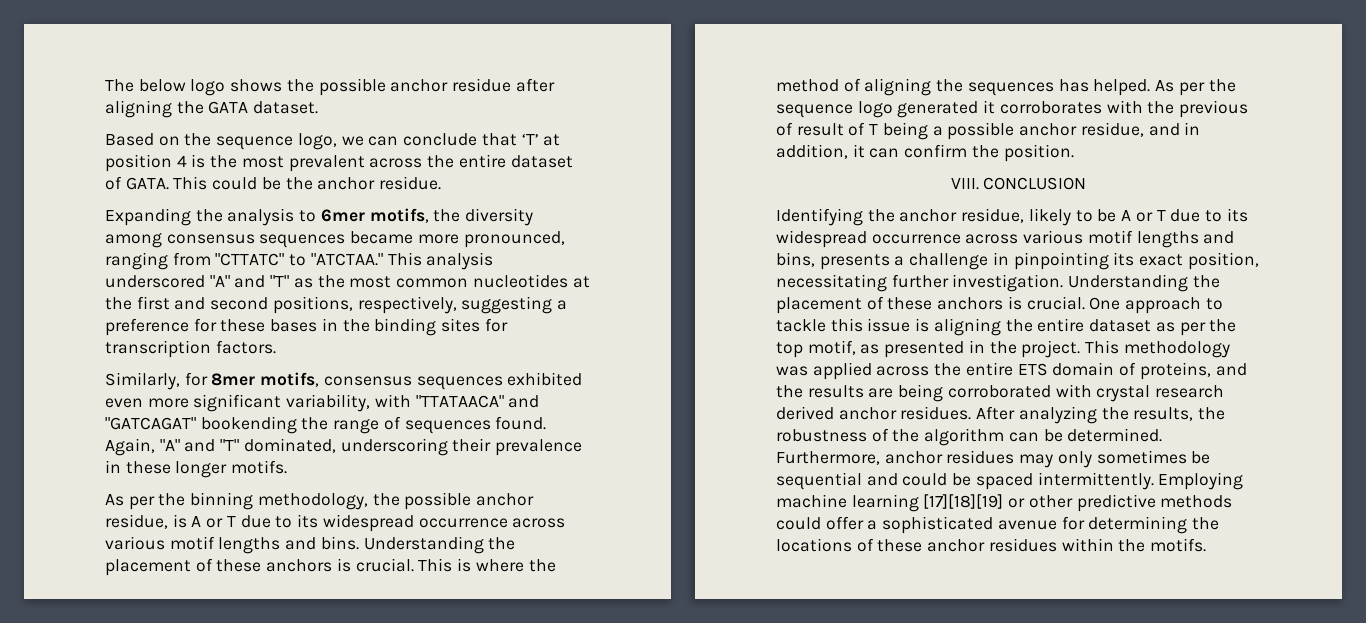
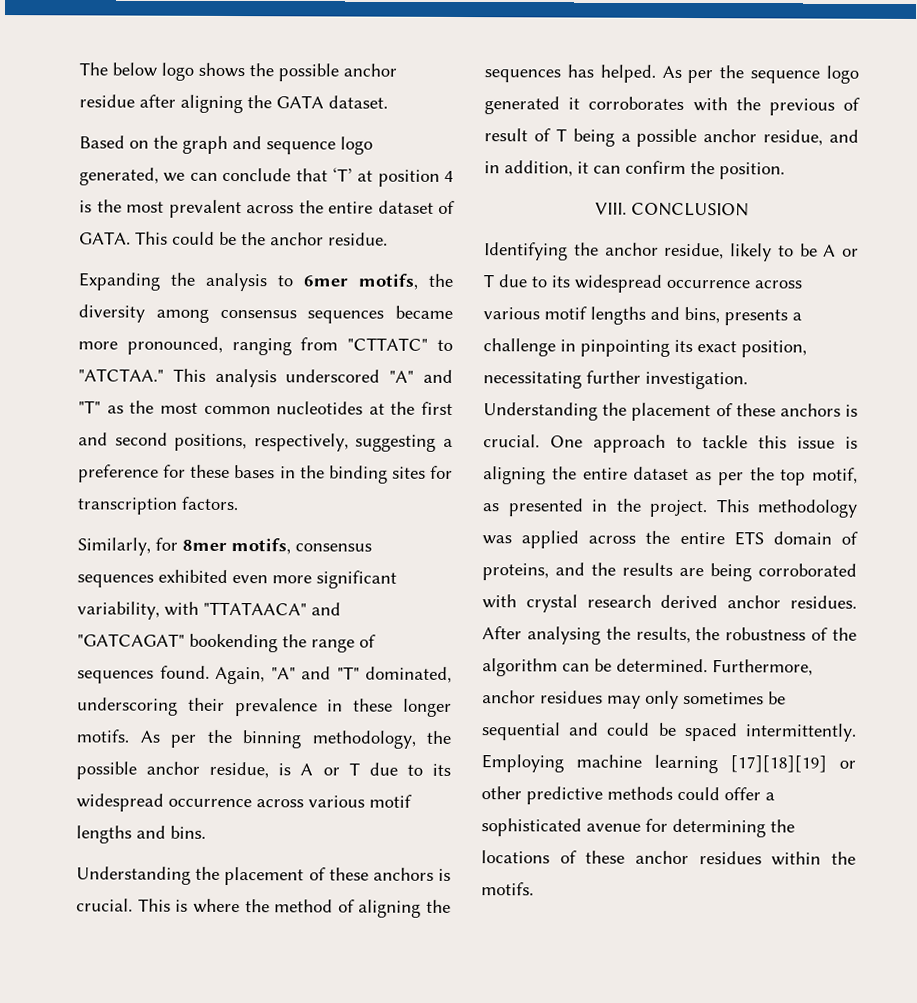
[216,133,337,150] sequence logo, -> [182,135,373,155] [79,167,159,186] graph and sequence logo generated,
(288, 467) // -> (130, 736) none
(359, 543) none -> (206, 832) //
[1018,406,1097,424] analyzing -> [526,626,601,645] analysing

